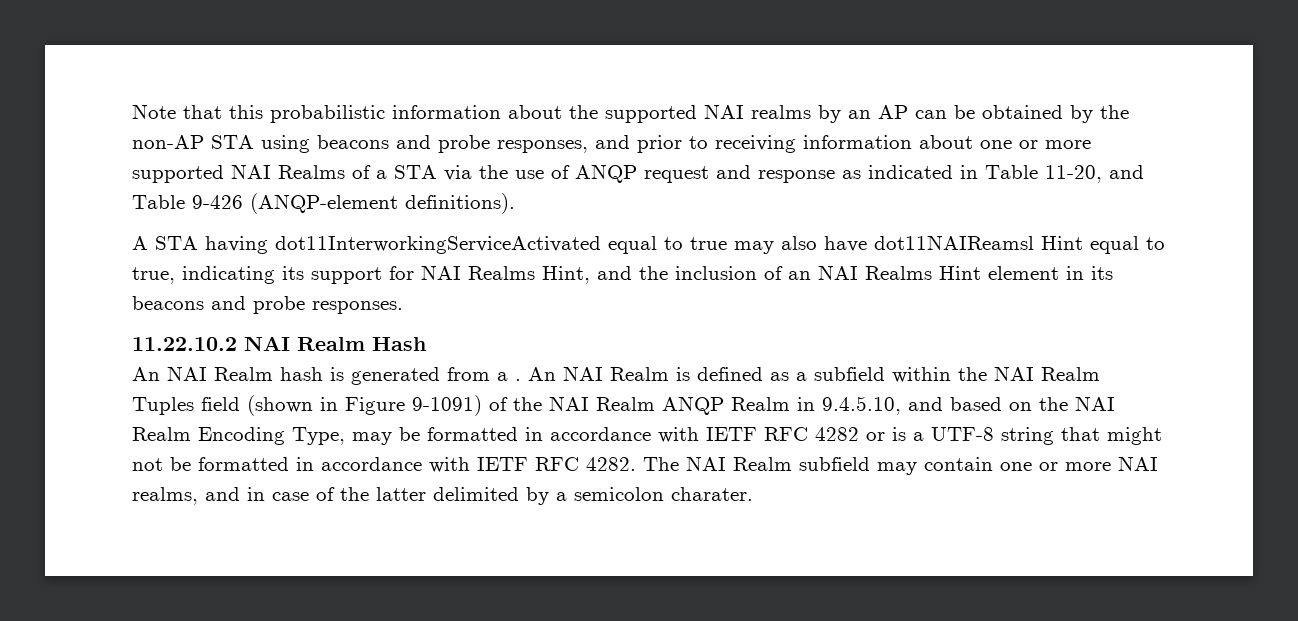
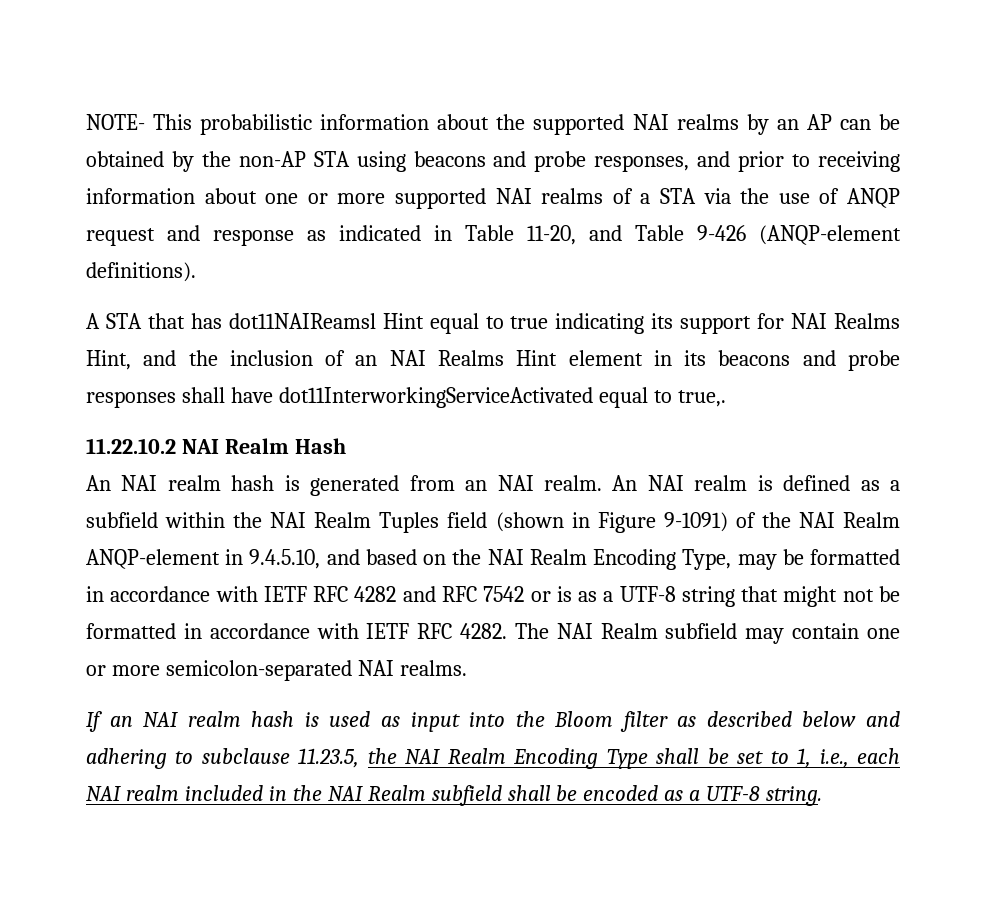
[132,104,263,119] Note that this -> [86,114,193,130] NOTE- This
[278,165,345,179] Realms -> [541,188,604,204] realms
[205,236,867,254] having dot11InterworkingServiceActivated equal to true may also have -> [147,313,222,329] that has
[132,267,175,284] true, -> [510,316,549,329] true
[312,301,403,314] responses. -> [86,387,726,408] responses shall have dot11InterworkingServiceActivated equal to true,.
[214,367,273,381] Realm -> [167,475,221,491] realm
[497,366,669,381] a . An NAI Realm -> [465,475,748,491] an NAI realm. An NAI realm
[662,396,790,415] ANQP Realm -> [86,549,220,569] ANQP-element
(859, 434) none -> [402,586,525,602] and RFC 7542
(906, 434) none -> [578,591,598,602] as
[1118,456,1158,471] [132,487,753,505] NAI realms, and in case of the latter delimited by a semicolon charater. -> [165,660,467,681] [86,711,900,732] [86,748,901,769] [86,785,823,806] semicolon-separated NAI realms. // If an NAI realm hash is used as input into the Bloom filter as described below and adhering to subclause 11.23.5, the NAI Realm Encoding Type shall be set to 1, i.e., each NAI realm included in the NAI Realm subfield shall be encoded as a UTF-8 string.

